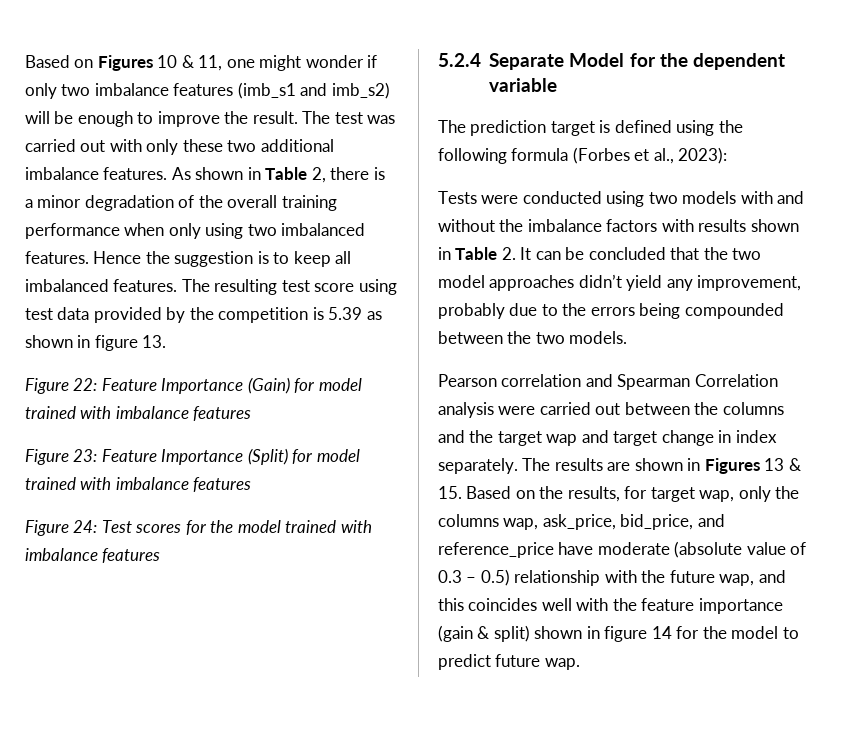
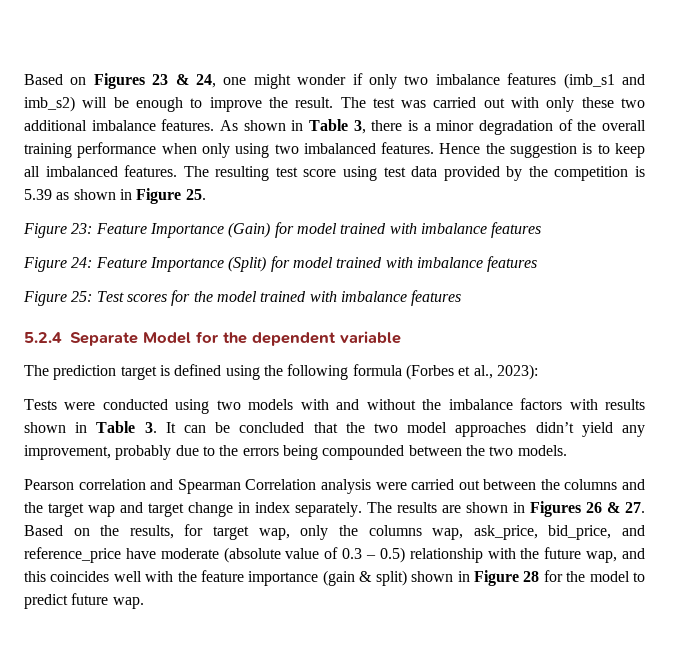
[157,55,223,71] 10 & 11, -> [152,74,217,88] 23 & 24,
[311,167,326,183] 2, -> [353,120,366,134] 3,
[94,335,167,351] [25,378,98,394] figure 13. // Figure 22: -> [136,188,206,204] [23,223,93,238] Figure 25. // Figure 23:
[73,449,98,462] 23: -> [71,257,93,268] 24:
[73,520,98,533] 24: -> [71,291,93,302] 25:
[501,247,516,260] 2. -> [144,422,157,433] 3.
[764,458,801,471] [438,486,462,499] 13 & 15. -> [586,502,645,513] 26 & 27.
[604,626,672,642] figure 14 -> [473,570,540,586] Figure 28

